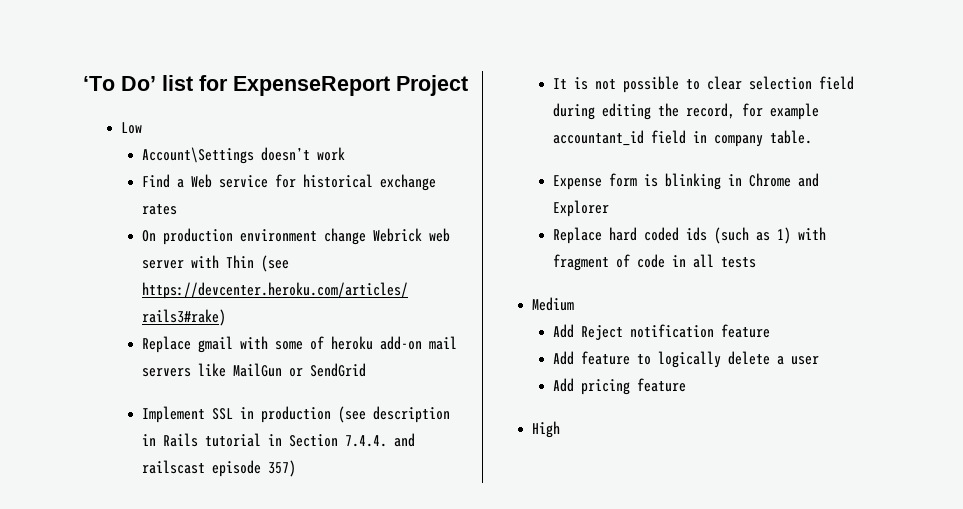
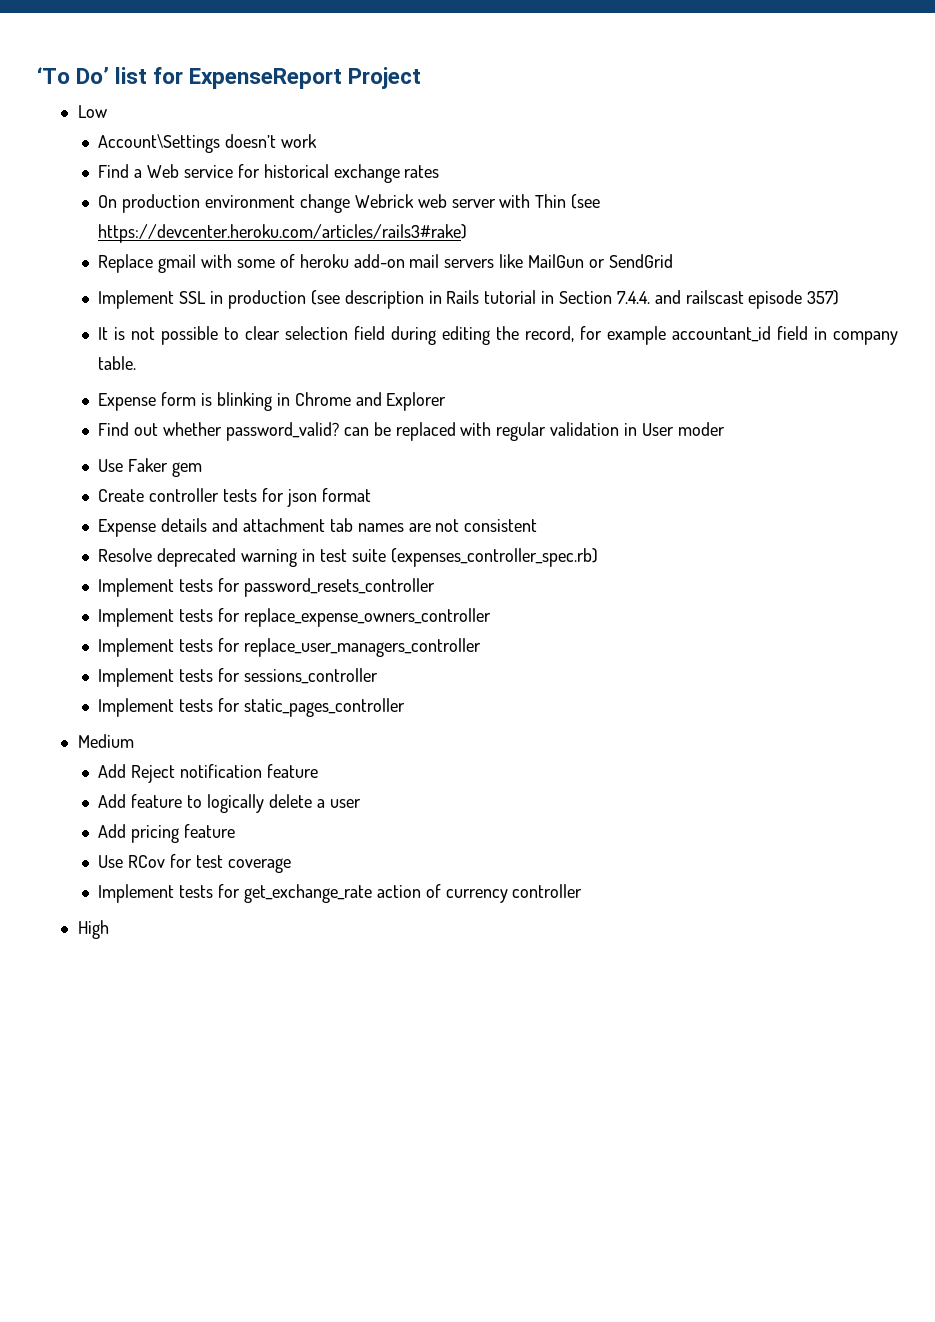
[552,227,826,244] [552,254,756,271] Replace hard coded ids (such as 1) with fragment of code in all tests -> [98,422,725,441] [98,458,203,477] [98,488,371,507] [98,518,538,537] [98,548,598,567] [98,578,435,597] [98,608,491,627] [98,638,481,657] [98,668,378,687] [98,698,405,717] Find out whether password_valid? can be replaced with regular validation in User moder // Use Faker gem // Create controller tests for json format // Expense details and attachment tab names are not consistent // Resolve deprecated warning in test suite (expenses_controller_spec.rb) // Implement tests for password_resets_controller // Implement tests for replace_expense_owners_controller // Implement tests for replace_user_managers_controller // Implement tests for sessions_controller // Implement tests for static_pages_controller
(686, 385) none -> [98,854,291,873] [98,884,583,903] // Use RCov for test coverage // Implement tests for get_exchange_rate action of currency controller

